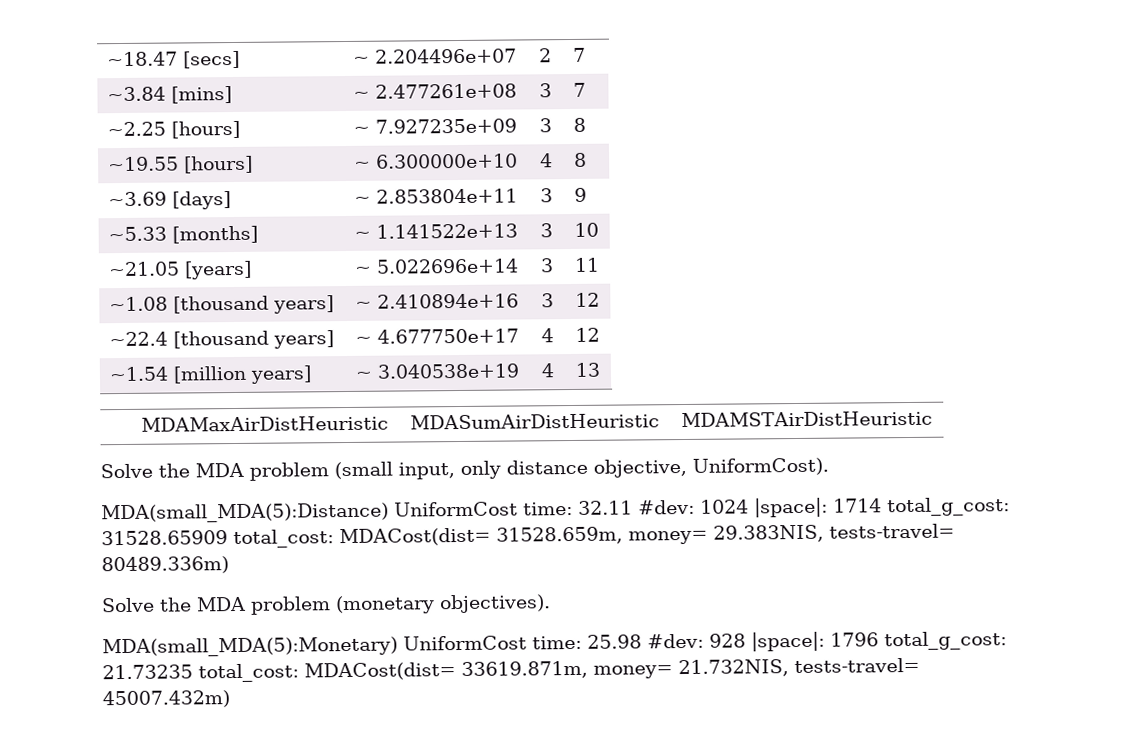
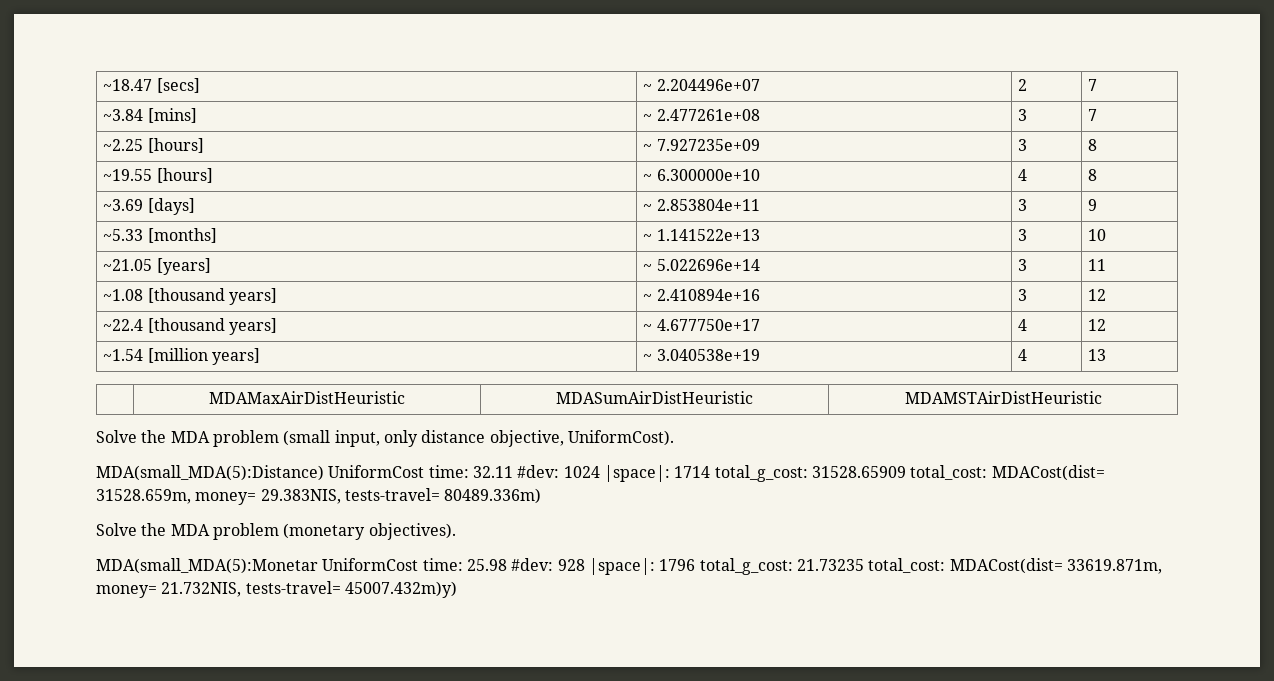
[102,636,398,658] MDA(small_MDA(5):Monetary) -> [96,558,318,574] MDA(small_MDA(5):Monetar
[102,690,230,709] 45007.432m) -> [344,581,457,598] 45007.432m)y)

